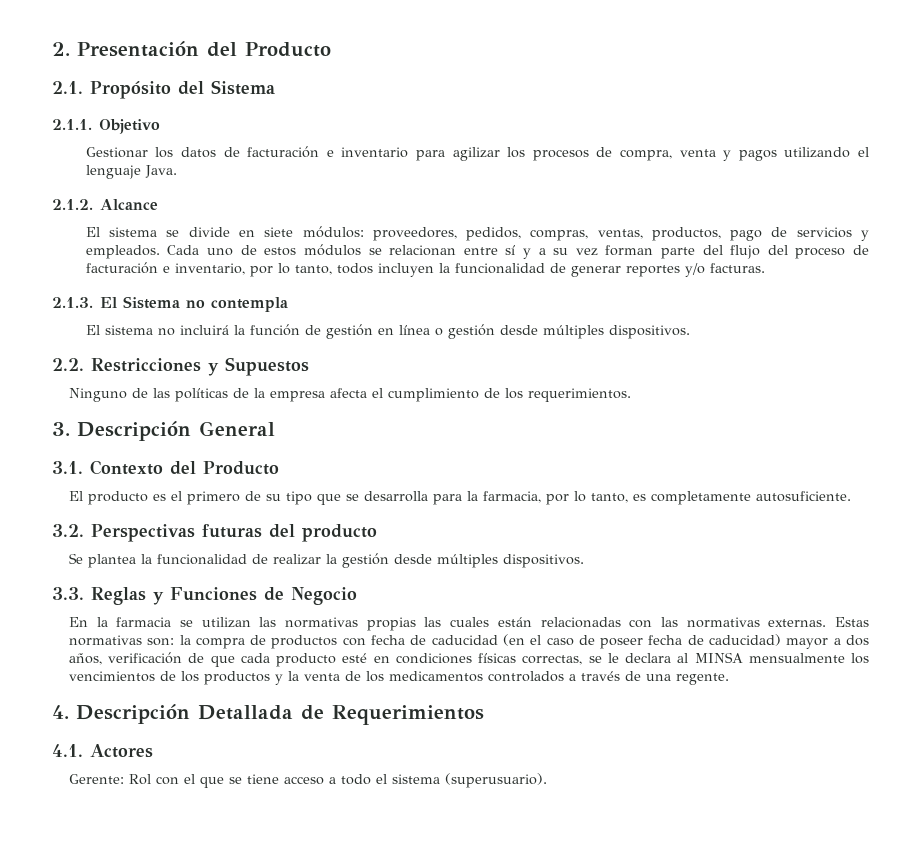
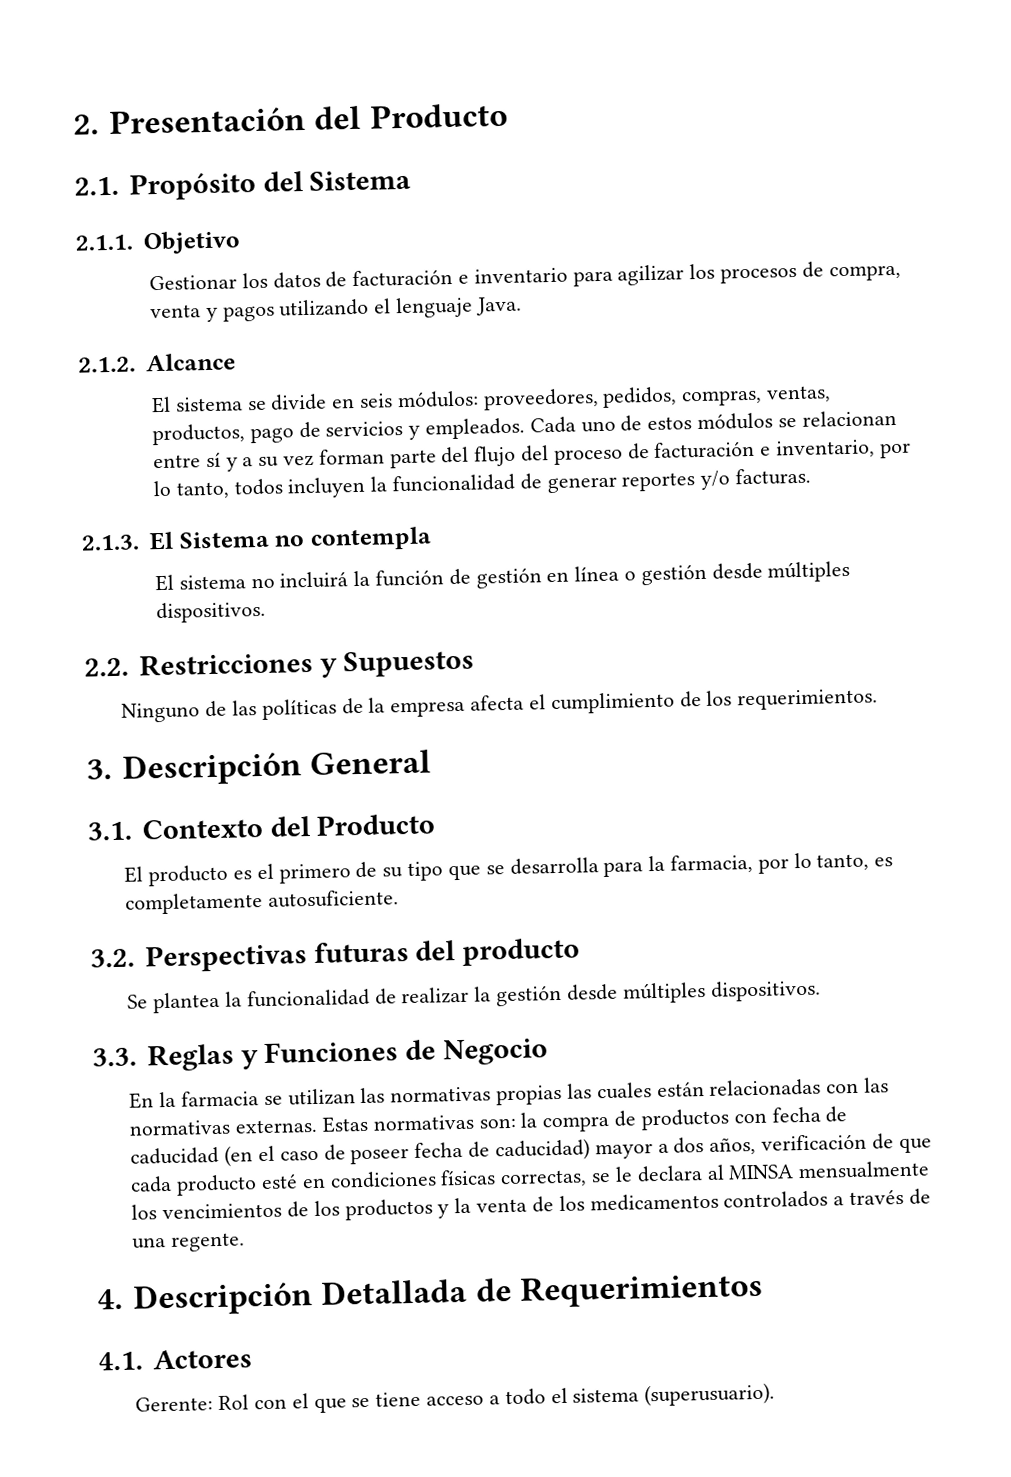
[264,227,294,237] siete -> [358,393,393,408] seis

